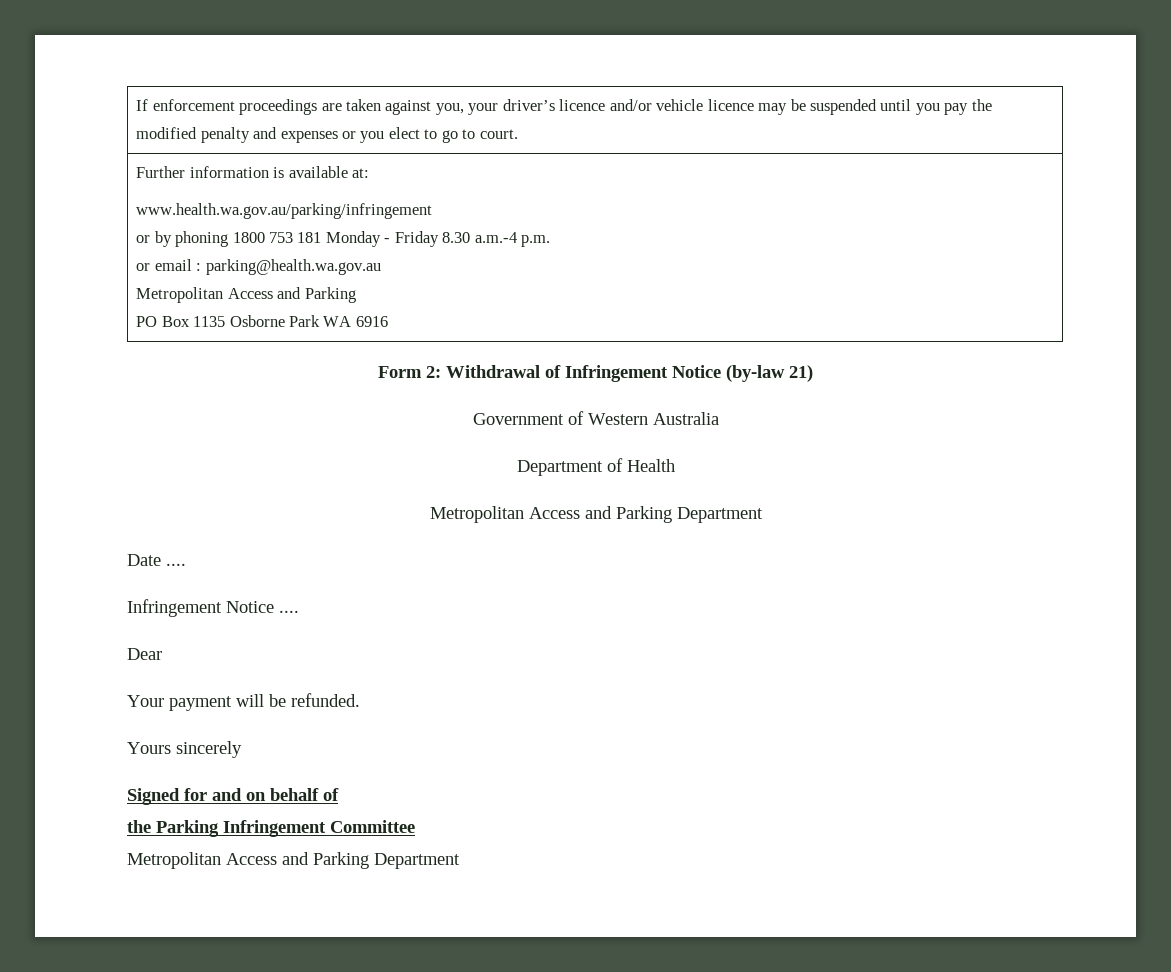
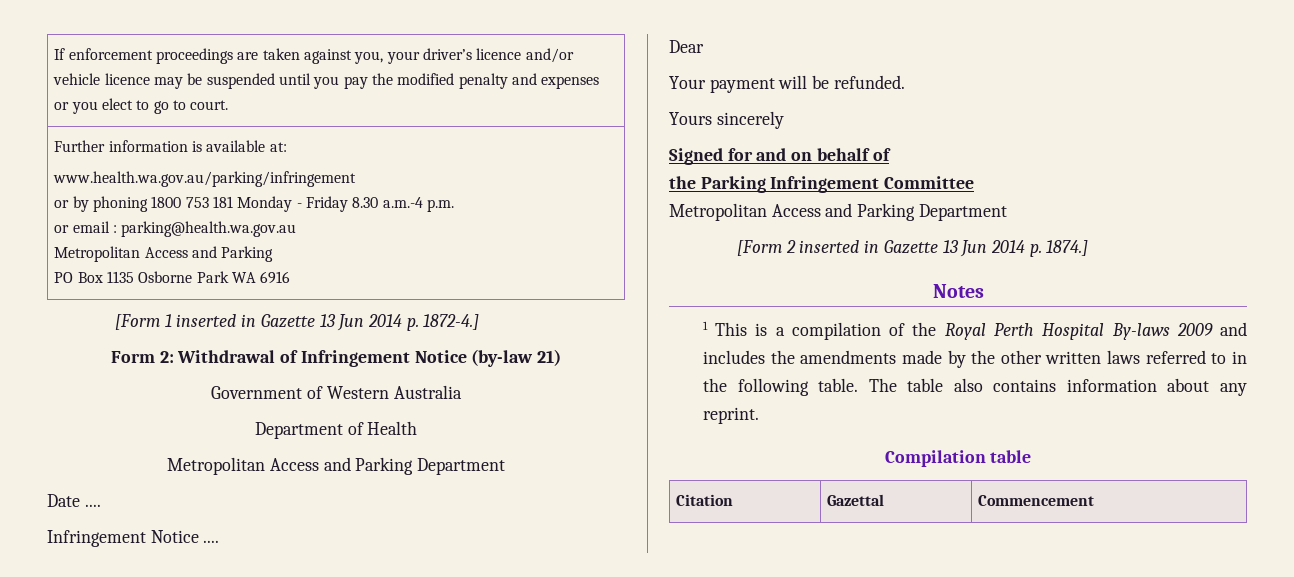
(388, 321) none -> [114,314,480,331] // [Form 1 inserted in Gazette 13 Jun 2014 p. 1872-4.]
(460, 861) none -> [736,240,1089,257] [932,284,984,298] [702,321,1247,340] [702,350,1247,368] [702,378,1247,396] [702,407,759,424] [884,450,1032,467] [676,494,734,506] [827,494,885,506] [978,495,1095,506] // [Form 2 inserted in Gazette 13 Jun 2014 p. 1874.] // Notes // 1 This is a compilation of the Royal Perth Hospital By-laws 2009 and includes the amendments made by the other written laws referred to in the following table. The table also contains information about any reprint. // Compilation table // Citation | Gazettal | Commencement

